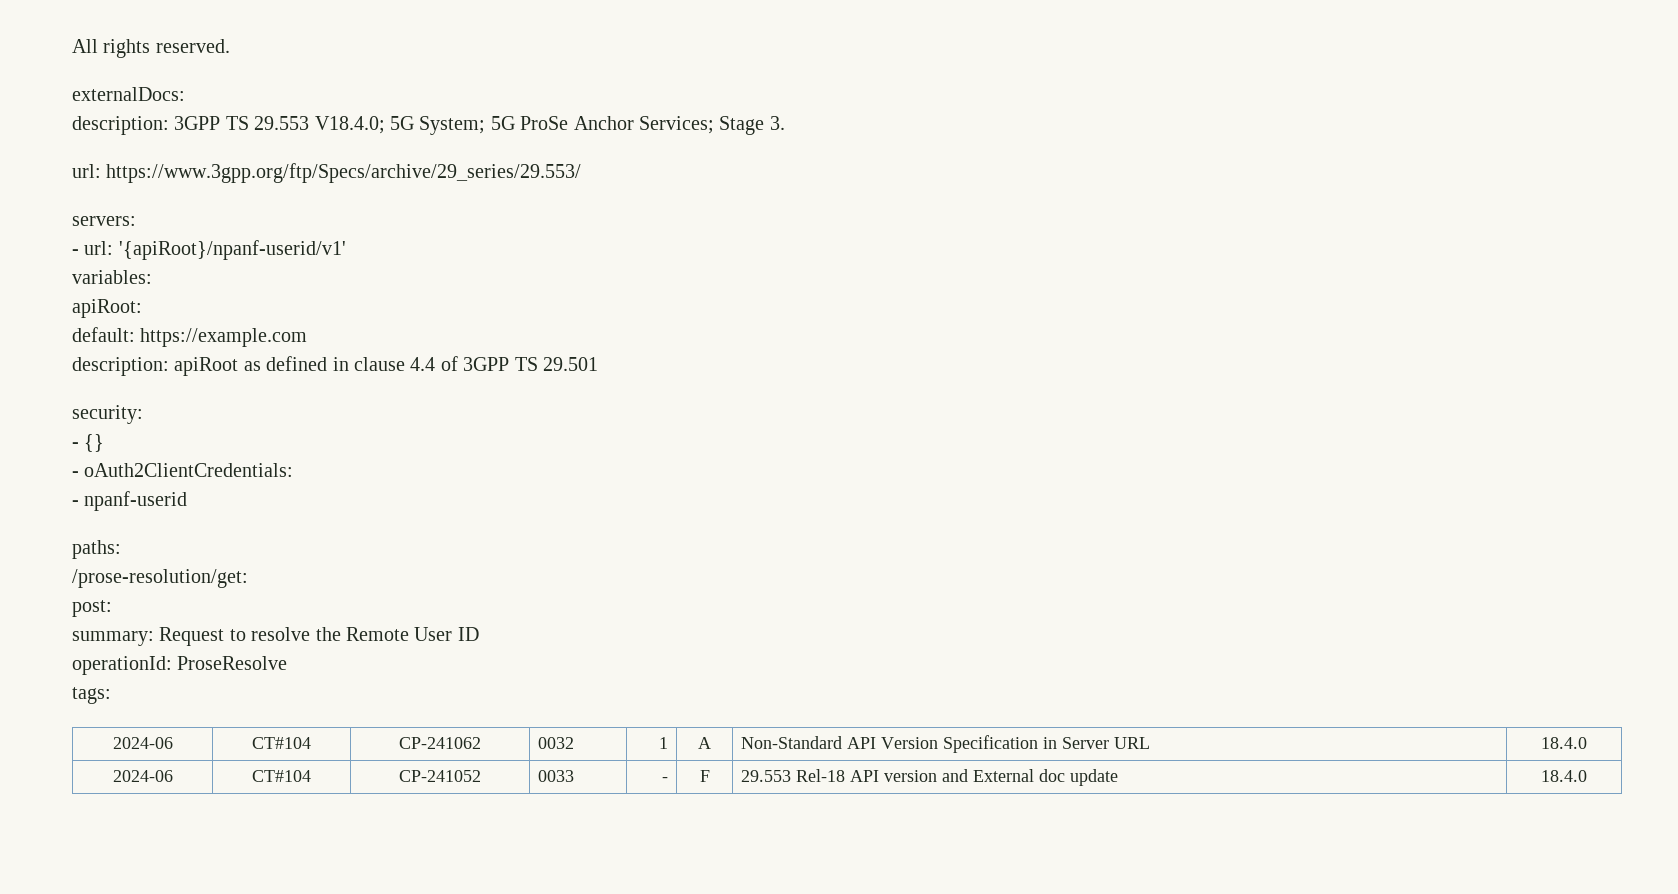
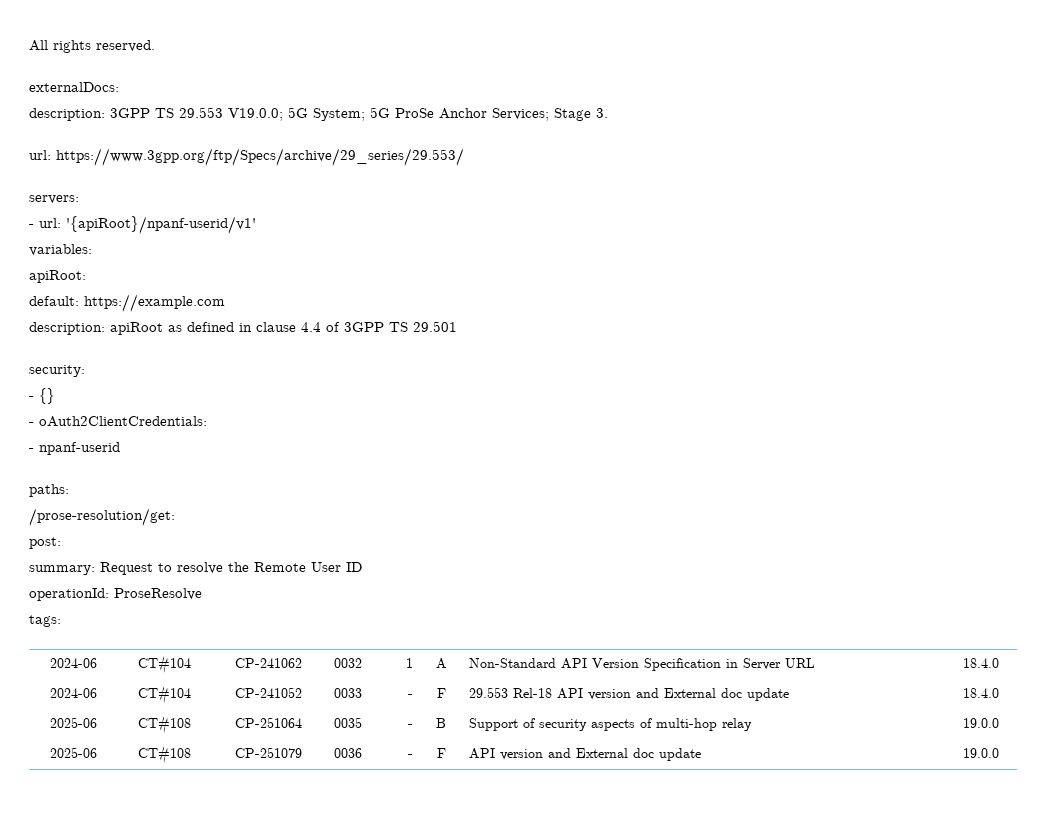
[314,116,385,134] V18.4.0; -> [228,108,283,121] V19.0.0;
(1587, 776) none -> [49,717,97,728] [137,716,191,734] [235,717,302,728] [333,717,362,728] [408,724,414,728] [436,718,446,728] [468,718,752,731] [962,718,999,728] [49,747,97,758] [137,746,191,764] [235,747,302,758] [333,748,362,758] [408,754,414,758] [436,748,446,758] [468,748,701,761] [962,748,999,758] // 2025-06 | CT#108 | CP-251064 | 0035 | - | B | Support of security aspects of multi-hop relay | 19.0.0 // 2025-06 | CT#108 | CP-251079 | 0036 | - | F | API version and External doc update | 19.0.0

